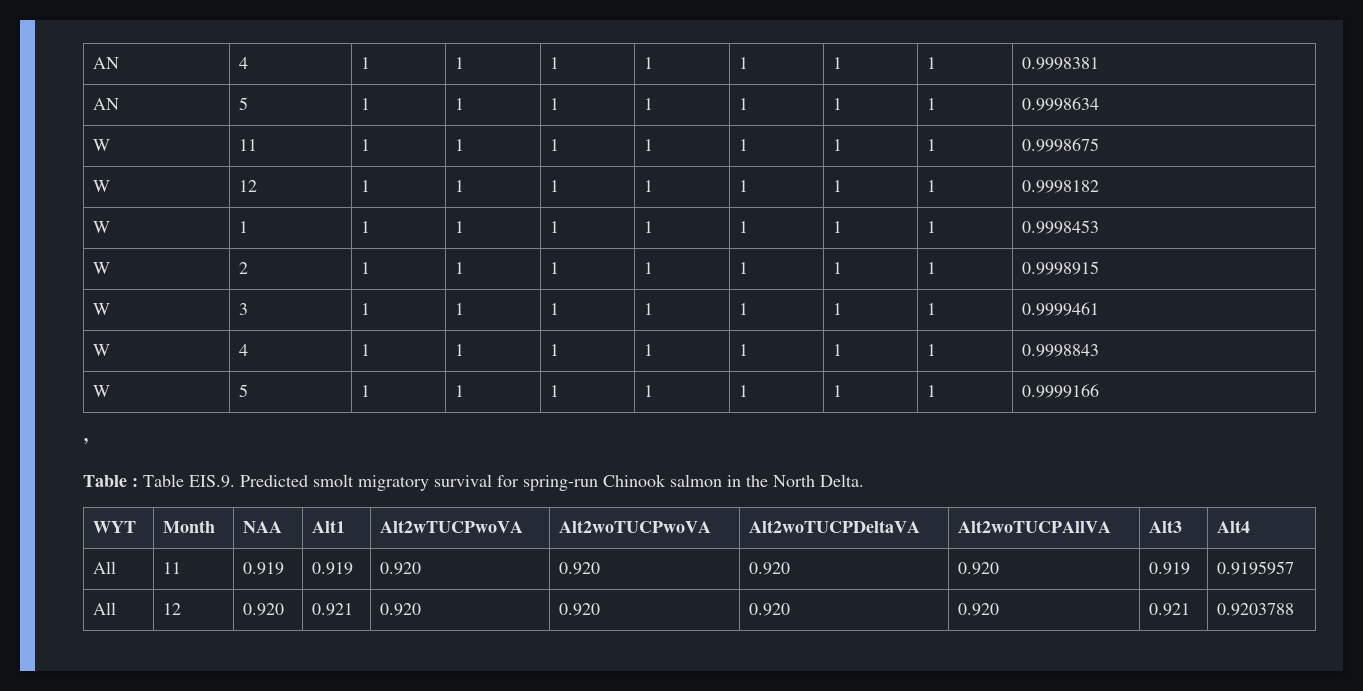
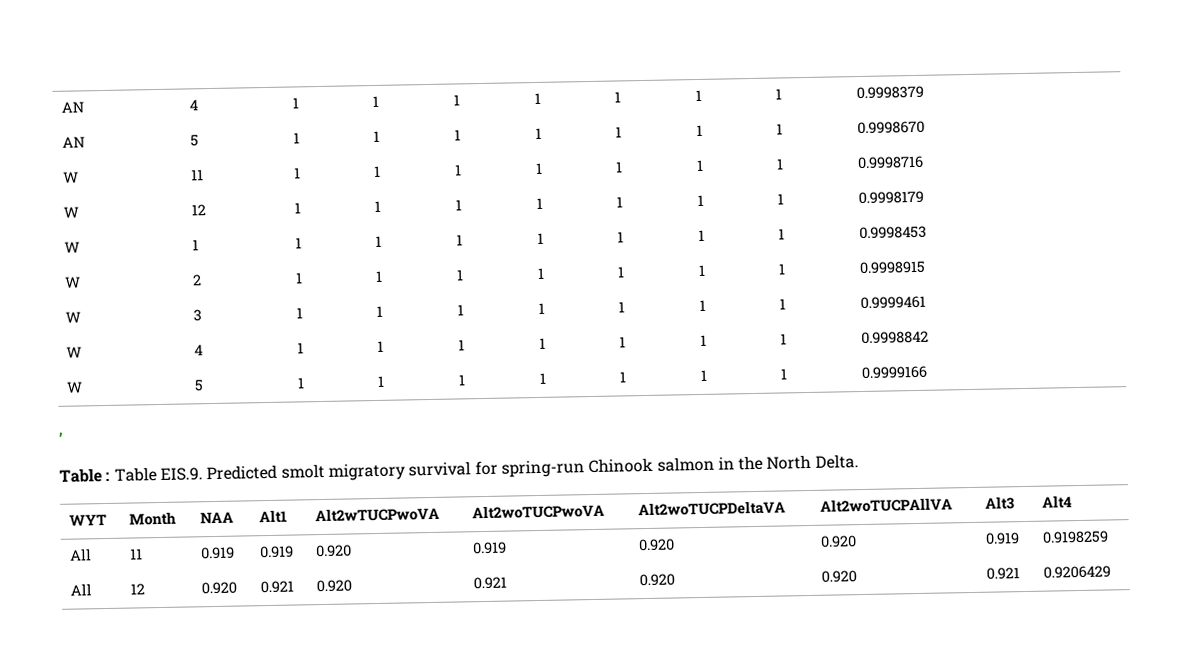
[1022,57,1100,70] 0.9998381 -> [855,85,924,100] 0.9998379
[1022,97,1100,111] 0.9998634 -> [856,120,925,135] 0.9998670
[1022,138,1100,152] 0.9998675 -> [856,155,924,170] 0.9998716
[1022,180,1100,193] 0.9998182 -> [857,190,924,205] 0.9998179
[1022,344,1100,357] 0.9998843 -> [860,330,929,345] 0.9998842
[559,562,601,575] 0.920 -> [471,541,507,555] 0.919
[1217,561,1295,575] 0.9195957 -> [1041,530,1109,544] 0.9198259
[559,603,601,616] 0.920 -> [472,576,507,590] 0.921
[1217,603,1295,616] 0.9203788 -> [1042,565,1111,579] 0.9206429

